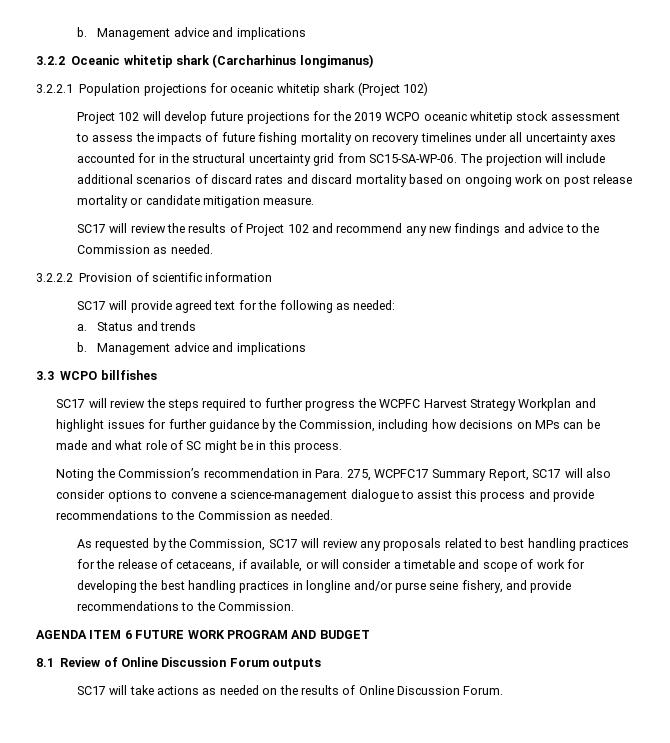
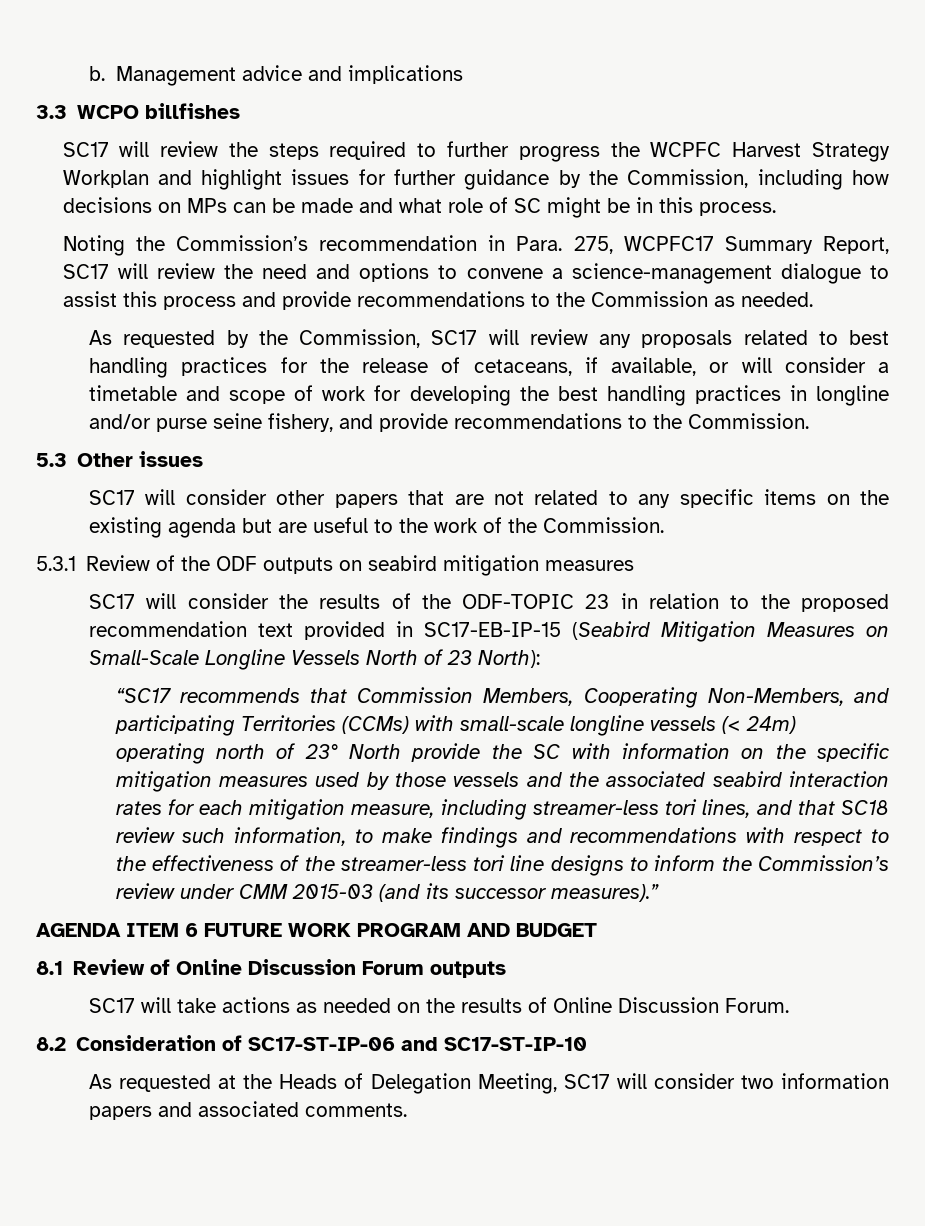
[76,27,306,40] [36,54,373,68] [36,82,428,96] [76,111,620,124] [75,132,617,145] [76,153,606,166] [76,174,633,187] [76,195,315,208] [76,223,599,236] [76,244,213,254] [36,272,273,282] [76,300,396,313] [76,321,197,331] [76,342,306,355] b. Management advice and implications // 3.2.2 Oceanic whitetip shark (Carcharhinus longimanus) // 3.2.2.1 Population projections for oceanic whitetip shark (Project 102) // Project 102 will develop future projections for the 2019 WCPO oceanic whitetip stock assessment to assess the impacts of future fishing mortality on recovery timelines under all uncertainty axes accounted for in the structural uncertainty grid from SC15-SA-WP-06. The projection will include additional scenarios of discard rates and discard mortality based on ongoing work on post release mortality or candidate mitigation measure. // SC17 will review the results of Project 102 and recommend any new findings and advice to the Commission as needed. // 3.2.2.2 Provision of scientific information // SC17 will provide agreed text for the following as needed: // a. Status and trends // b. Management advice and implications -> [89,65,463,86] b. Management advice and implications
[585,468,611,478] [56,489,106,499] also consider -> [156,263,351,279] review the need and
(295, 606) none -> [36,451,204,467] [89,489,890,508] [89,517,665,538] [36,555,635,576] [89,593,890,612] [89,621,890,642] [89,649,541,670] [115,687,889,708] [114,715,796,736] [115,743,891,764] [115,771,890,792] [115,799,890,820] [115,827,890,848] [115,855,889,876] [115,883,659,902] // 5.3 Other issues // SC17 will consider other papers that are not related to any specific items on the existing agenda but are useful to the work of the Commission. // 5.3.1 Review of the ODF outputs on seabird mitigation measures // SC17 will consider the results of the ODF-TOPIC 23 in relation to the proposed recommendation text provided in SC17-EB-IP-15 (Seabird Mitigation Measures on Small-Scale Longline Vessels North of 23 North): // “SC17 recommends that Commission Members, Cooperating Non-Members, and participating Territories (CCMs) with small-scale longline vessels (< 24m) operating north of 23° North provide the SC with information on the specific mitigation measures used by those vessels and the associated seabird interaction rates for each mitigation measure, including streamer-less tori lines, and that SC18 review such information, to make findings and recommendations with respect to the effectiveness of the streamer-less tori line designs to inform the Commission’s review under CMM 2015-03 (and its successor measures).”
(504, 690) none -> [36,1035,588,1051] [89,1073,889,1094] [89,1101,408,1120] // 8.2 Consideration of SC17-ST-IP-06 and SC17-ST-IP-10 // As requested at the Heads of Delegation Meeting, SC17 will consider two information papers and associated comments.

